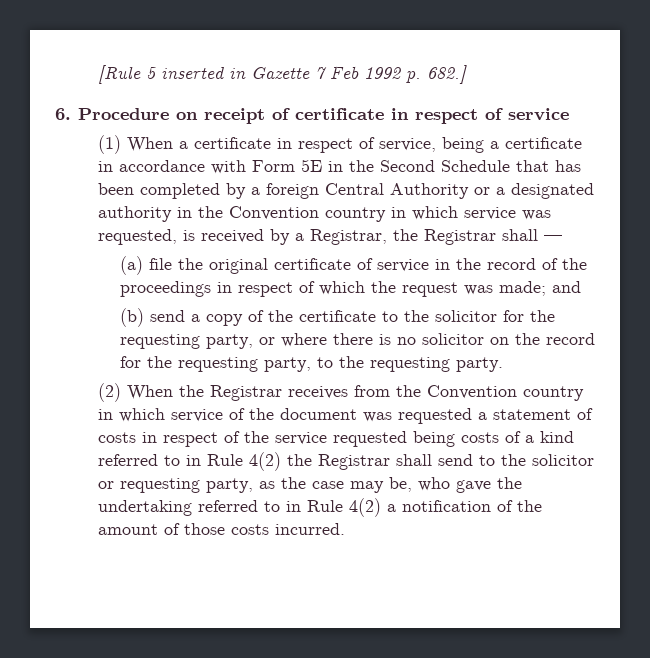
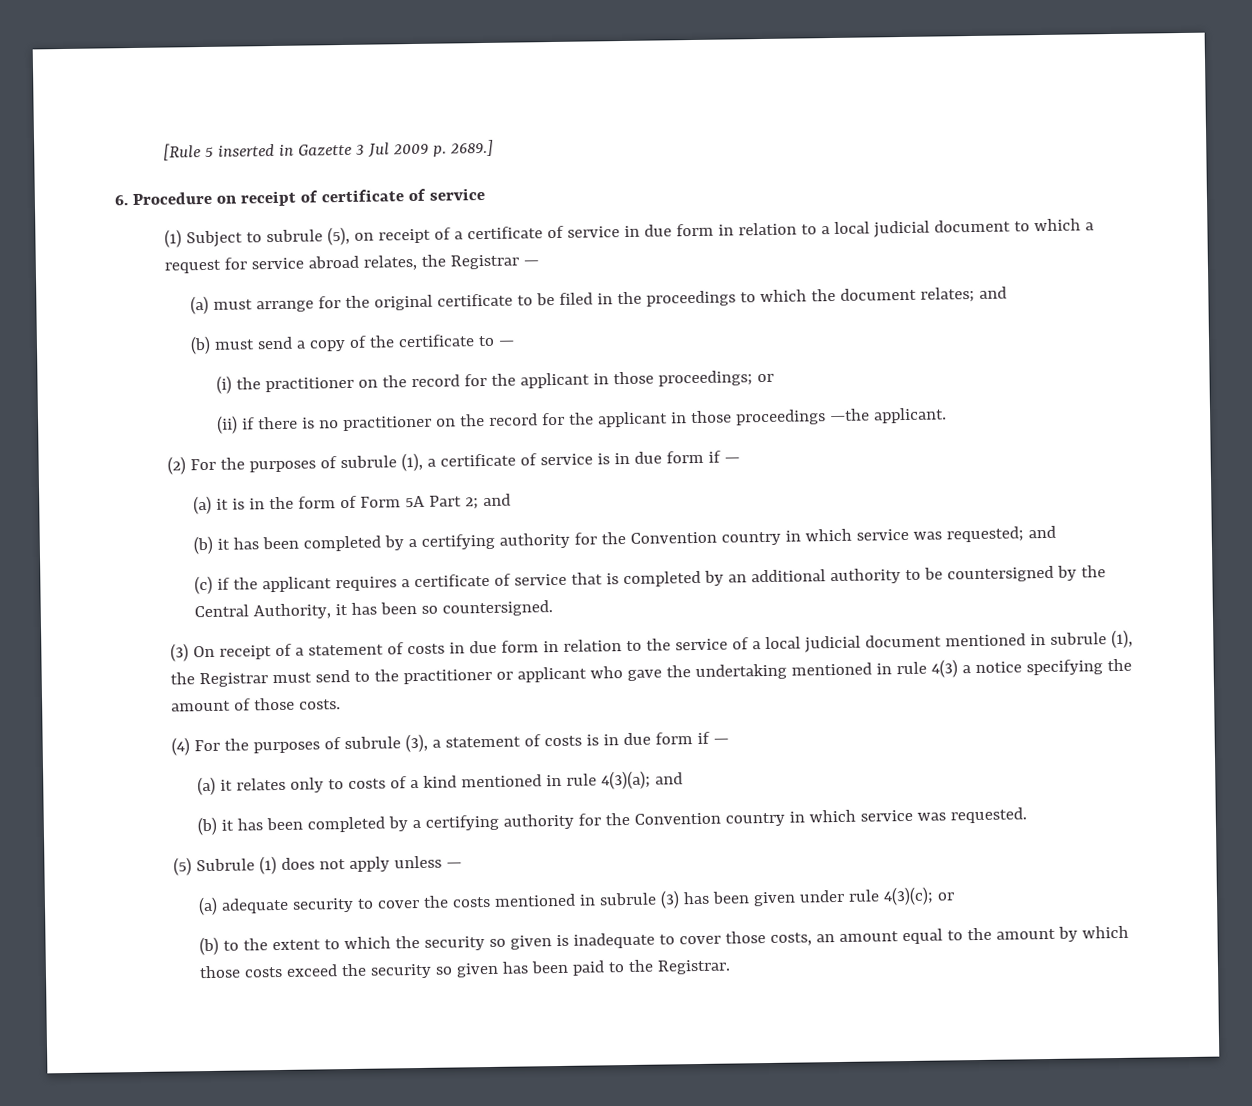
[315,65,468,84] 7 Feb 1992 p. 682.] -> [356,139,495,158] 3 Jul 2009 p. 2689.]
[391,108,478,124] in respect -> (404, 196) none
[127,137,583,153] [98,159,582,174] [98,183,595,199] [98,206,552,222] [98,229,563,245] [119,256,587,275] [119,281,581,297] [119,308,555,327] [119,333,595,349] [119,356,503,372] [98,383,585,402] [98,408,594,424] [98,431,575,447] [98,452,595,471] [98,477,523,493] [98,498,543,517] [98,523,346,535] When a certificate in respect of service, being a certificate in accordance with Form 5E in the Second Schedule that has been completed by a foreign Central Authority or a designated authority in the Convention country in which service was requested, is received by a Registrar, the Registrar shall — // (a) file the original certificate of service in the record of the proceedings in respect of which the request was made; and // (b) send a copy of the certificate to the solicitor for the requesting party, or where there is no solicitor on the record for the requesting party, to the requesting party. // (2) When the Registrar receives from the Convention country in which service of the document was requested a statement of costs in respect of the service requested being costs of a kind referred to in Rule 4(2) the Registrar shall send to the solicitor or requesting party, as the case may be, who gave the undertaking referred to in Rule 4(2) a notification of the amount of those costs incurred. -> [186,218,1095,248] [164,254,540,274] [190,286,1008,315] [190,334,516,355] [215,370,774,394] [215,407,947,434] [167,450,741,475] [193,493,512,515] [193,525,1057,555] [194,565,1107,595] [194,600,554,620] [170,629,1134,662] [170,658,1133,688] [171,697,342,712] [171,731,730,756] [197,770,684,796] [197,807,1028,836] [173,855,463,876] [198,886,956,916] [199,925,1130,956] [199,959,732,979] Subject to subrule (5), on receipt of a certificate of service in due form in relation to a local judicial document to which a request for service abroad relates, the Registrar — // (a) must arrange for the original certificate to be filed in the proceedings to which the document relates; and // (b) must send a copy of the certificate to — // (i) the practitioner on the record for the applicant in those proceedings; or // (ii) if there is no practitioner on the record for the applicant in those proceedings —the applicant. // (2) For the purposes of subrule (1), a certificate of service is in due form if — // (a) it is in the form of Form 5A Part 2; and // (b) it has been completed by a certifying authority for the Convention country in which service was requested; and // (c) if the applicant requires a certificate of service that is completed by an additional authority to be countersigned by the Central Authority, it has been so countersigned. // (3) On receipt of a statement of costs in due form in relation to the service of a local judicial document mentioned in subrule (1), the Registrar must send to the practitioner or applicant who gave the undertaking mentioned in rule 4(3) a notice specifying the amount of those costs. // (4) For the purposes of subrule (3), a statement of costs is in due form if — // (a) it relates only to costs of a kind mentioned in rule 4(3)(a); and // (b) it has been completed by a certifying authority for the Convention country in which service was requested. // (5) Subrule (1) does not apply unless — // (a) adequate security to cover the costs mentioned in subrule (3) has been given under rule 4(3)(c); or // (b) to the extent to which the security so given is inadequate to cover those costs, an amount equal to the amount by which those costs exceed the security so given has been paid to the Registrar.

